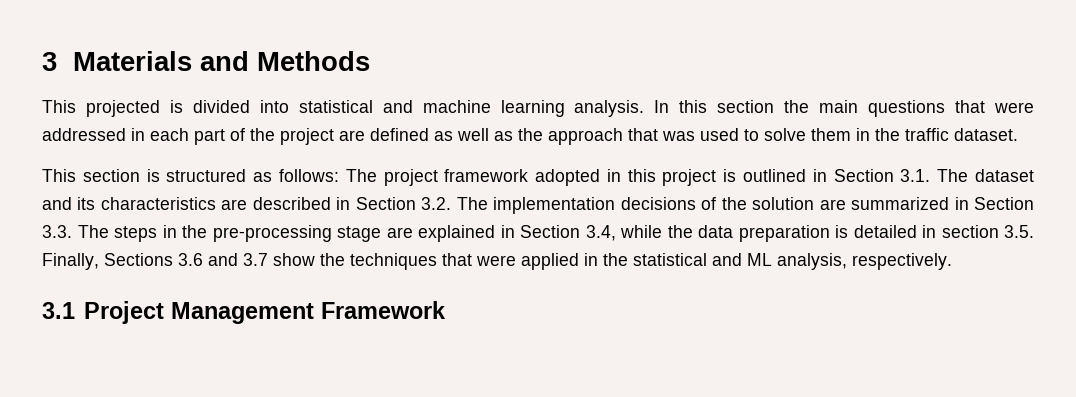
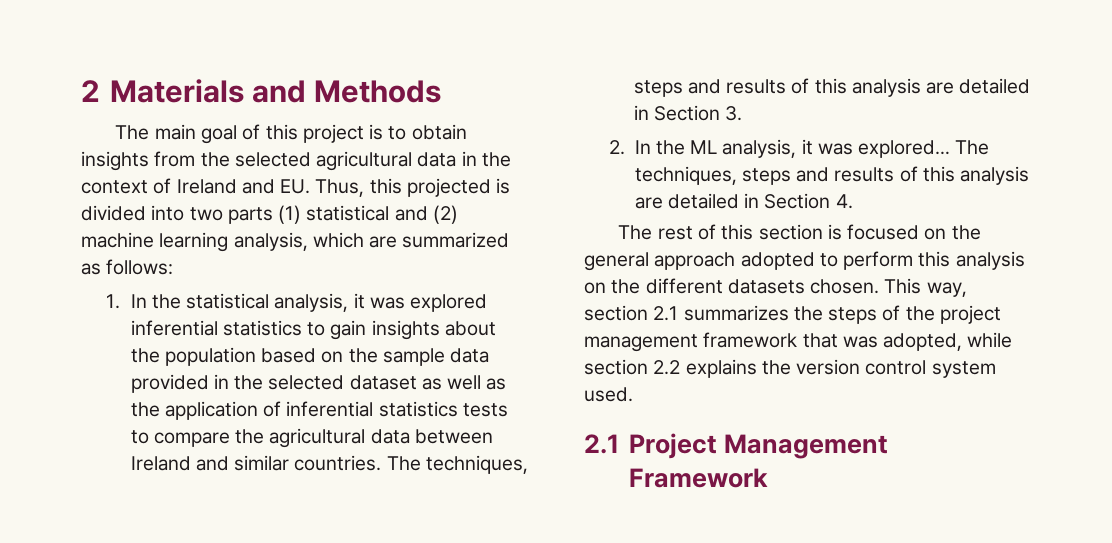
[42,52,57,71] 3 -> [81,80,100,102] 2
[42,100,76,113] This -> [115,124,467,144] [81,151,511,171] [81,178,402,197] The main goal of this project is to obtain insights from the selected agricultural data in the context of Ireland and EU. Thus, this
[298,100,413,113] statistical and -> [189,205,458,224] two parts (1) statistical and (2)
[574,100,1035,117] [42,128,1018,145] [42,169,1034,186] [42,197,1035,214] [42,225,1034,242] [42,253,952,270] [42,302,75,319] analysis. In this section the main questions that were addressed in each part of the project are defined as well as the approach that was used to solve them in the traffic dataset. // This section is structured as follows: The project framework adopted in this project is outlined in Section 3.1. The dataset and its characteristics are described in Section 3.2. The implementation decisions of the solution are summarized in Section 3.3. The steps in the pre-processing stage are explained in Section 3.4, while the data preparation is detailed in section 3.5. Finally, Sections 3.6 and 3.7 show the techniques that were applied in the statistical and ML analysis, respectively. // 3.1 -> [233,232,510,251] [81,259,174,275] [105,293,488,312] [130,320,496,340] [130,347,490,366] [130,374,507,393] [130,401,508,420] [130,428,493,448] [130,455,528,474] [633,78,1031,97] [633,105,743,121] [608,139,990,158] [634,166,1030,185] [634,193,853,209] [618,224,981,240] [584,251,1025,271] [584,278,967,297] [584,305,1001,324] [584,332,1013,352] [584,359,996,378] [584,387,633,402] [584,434,619,454] analysis, which are summarized as follows: // 1. In the statistical analysis, it was explored inferential statistics to gain insights about the population based on the sample data provided in the selected dataset as well as the application of inferential statistics tests to compare the agricultural data between Ireland and similar countries. The techniques, steps and results of this analysis are detailed in Section 3. // 2. In the ML analysis, it was explored… The techniques, steps and results of this analysis are detailed in Section 4. // The rest of this section is focused on the general approach adopted to perform this analysis on the different datasets chosen. This way, section 2.1 summarizes the steps of the project management framework that was adopted, while section 2.2 explains the version control system used. // 2.1

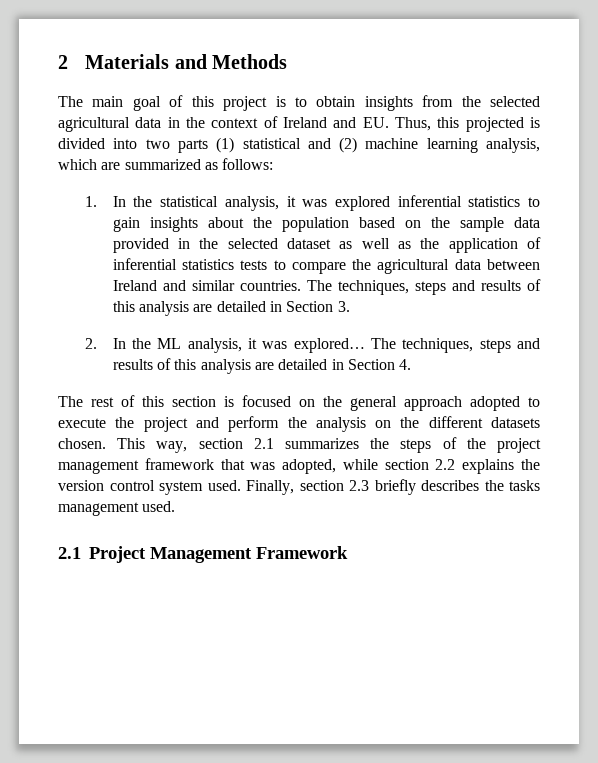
[843,251,951,270] perform this -> [58,416,307,432] execute the project and perform the
(633, 394) none -> [246,479,540,495] [58,501,176,516] Finally, section 2.3 briefly describes the tasks management used.

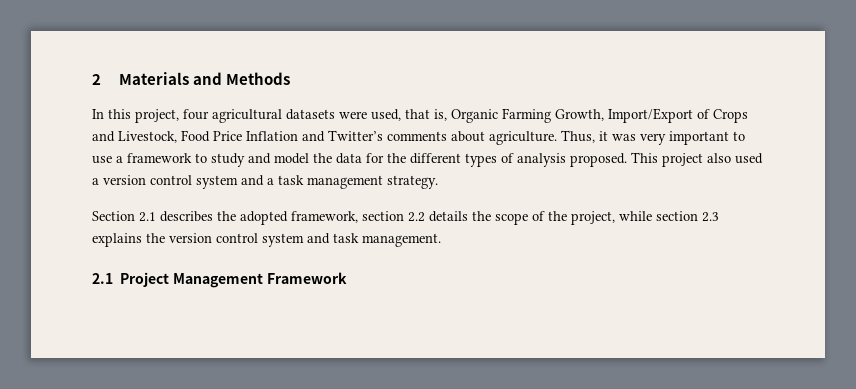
[58,95,540,111] [58,116,540,132] [58,137,540,153] [58,158,274,170] [85,195,540,211] [112,217,540,232] [112,237,542,253] [112,258,540,274] [112,279,541,295] [112,301,350,316] [85,338,540,353] [112,358,412,374] [58,395,540,411] [58,416,540,432] [58,437,541,453] [58,458,337,474] The main goal of this project is to obtain insights from the selected agricultural data in the context of Ireland and EU. Thus, this projected is divided into two parts (1) statistical and (2) machine learning analysis, which are summarized as follows: // 1. In the statistical analysis, it was explored inferential statistics to gain insights about the population based on the sample data provided in the selected dataset as well as the application of inferential statistics tests to compare the agricultural data between Ireland and similar countries. The techniques, steps and results of this analysis are detailed in Section 3. // 2. In the ML analysis, it was explored… The techniques, steps and results of this analysis are detailed in Section 4. // The rest of this section is focused on the general approach adopted to execute the project and perform the analysis on the different datasets chosen. This way, section 2.1 summarizes the steps of the project management framework that was adopted, -> [92,108,748,123] [92,130,745,145] [92,152,763,167] [92,175,438,189] [92,211,615,225] In this project, four agricultural datasets were used, that is, Organic Farming Growth, Import/Export of Crops and Livestock, Food Price Inflation and Twitter’s comments about agriculture. Thus, it was very important to use a framework to study and model the data for the different types of analysis proposed. This project also used a version control system and a task management strategy. // Section 2.1 describes the adopted framework, section 2.2 details the scope of the project,
[435,459,456,470] 2.2 -> [702,212,719,222] 2.3
[207,479,540,495] [58,501,176,516] used. Finally, section 2.3 briefly describes the tasks management used. -> [307,233,441,247] and task management.

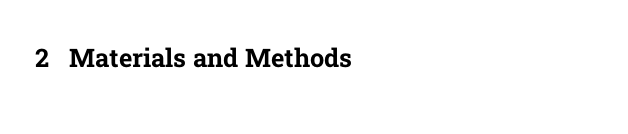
[92,108,748,123] [92,130,745,145] [92,152,763,167] [92,175,438,189] [92,211,719,225] [92,233,441,247] [92,272,347,288] // In this project, four agricultural datasets were used, that is, Organic Farming Growth, Import/Export of Crops and Livestock, Food Price Inflation and Twitter’s comments about agriculture. Thus, it was very important to use a framework to study and model the data for the different types of analysis proposed. This project also used a version control system and a task management strategy. // Section 2.1 describes the adopted framework, section 2.2 details the scope of the project, while section 2.3 explains the version control system and task management. // 2.1 Project Management Framework -> (353, 57) none

